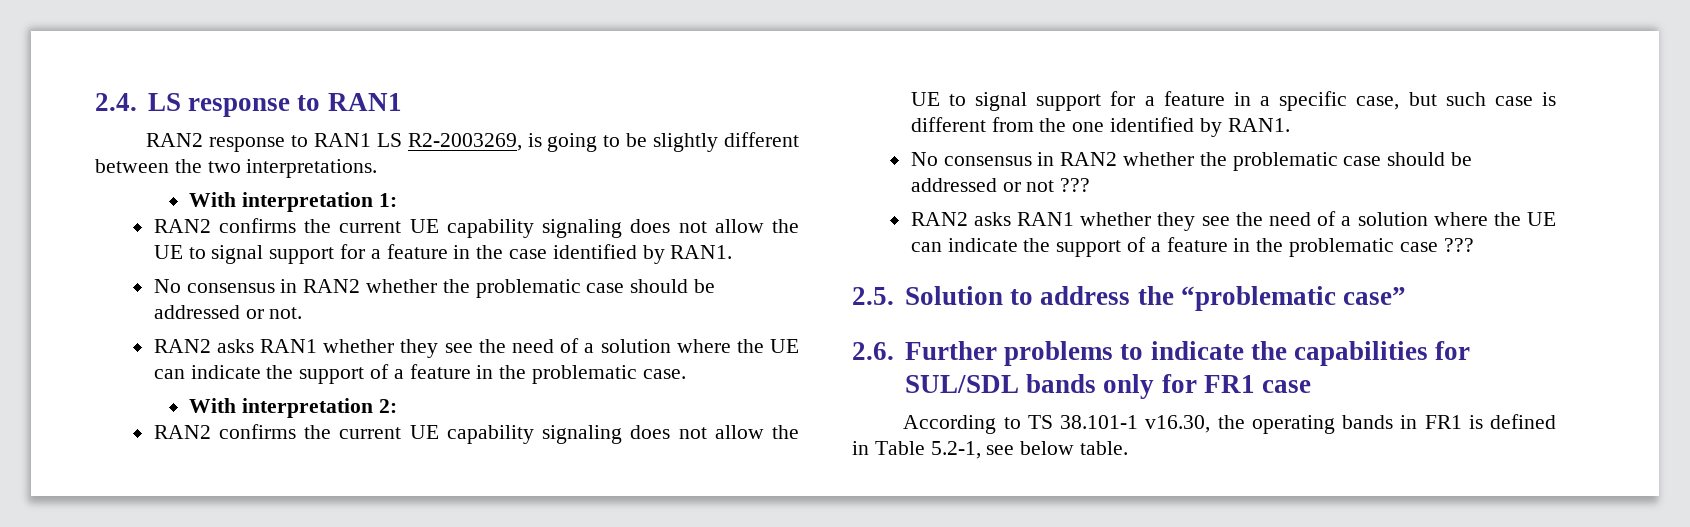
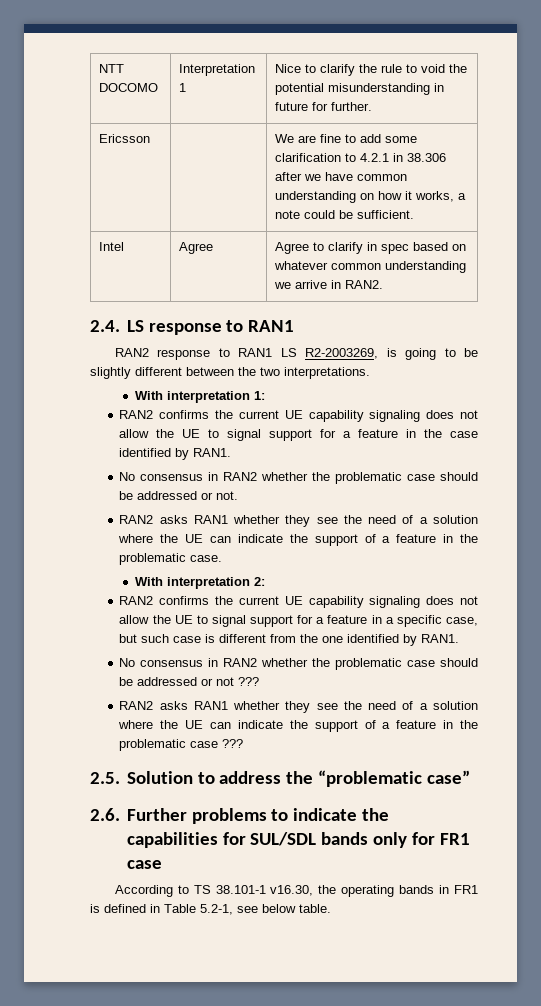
(95, 102) none -> [98,64,124,73] [98,83,158,92] [178,64,255,76] [178,83,186,92] [274,64,467,76] [274,83,444,95] [274,102,372,111] [98,134,150,143] [274,134,417,143] [274,153,446,162] [274,172,407,181] [274,191,466,203] [274,210,414,219] [98,242,124,251] [178,242,213,254] [274,242,466,254] [273,261,466,273] [273,280,383,289] NTT DOCOMO | Interpretation 1 | Nice to clarify the rule to void the potential misunderstanding in future for further. // Ericsson | | We are fine to add some clarification to 4.2.1 in 38.306 after we have common understanding on how it works, a note could be sufficient. // Intel | Agree | Agree to clarify in spec based on whatever common understanding we arrive in RAN2. //

